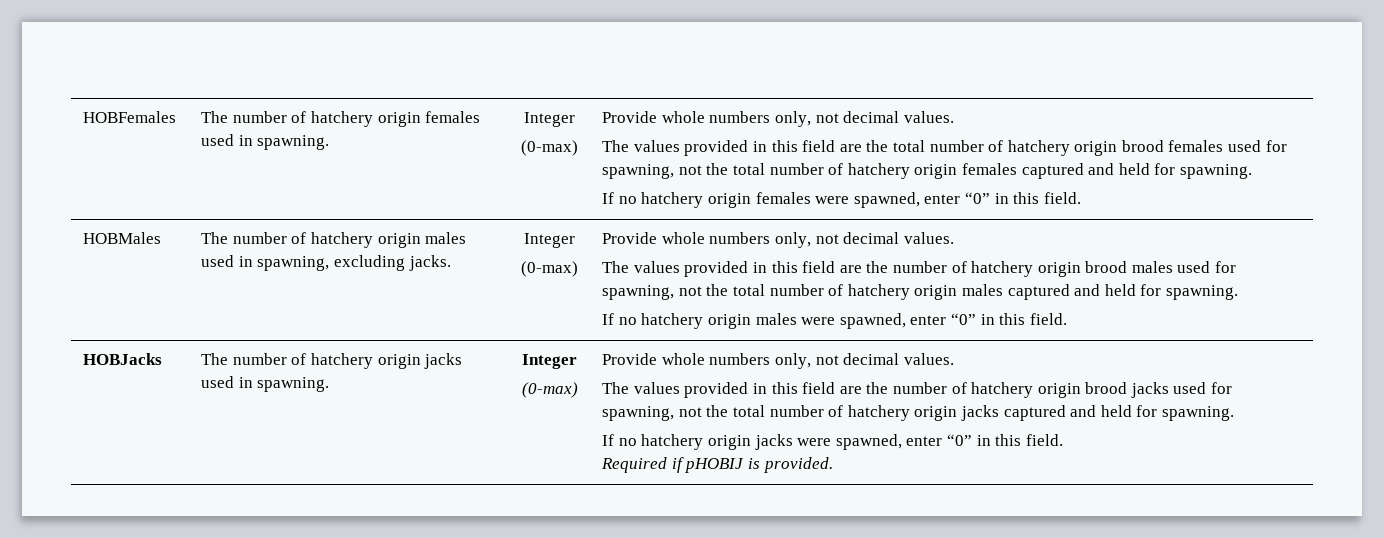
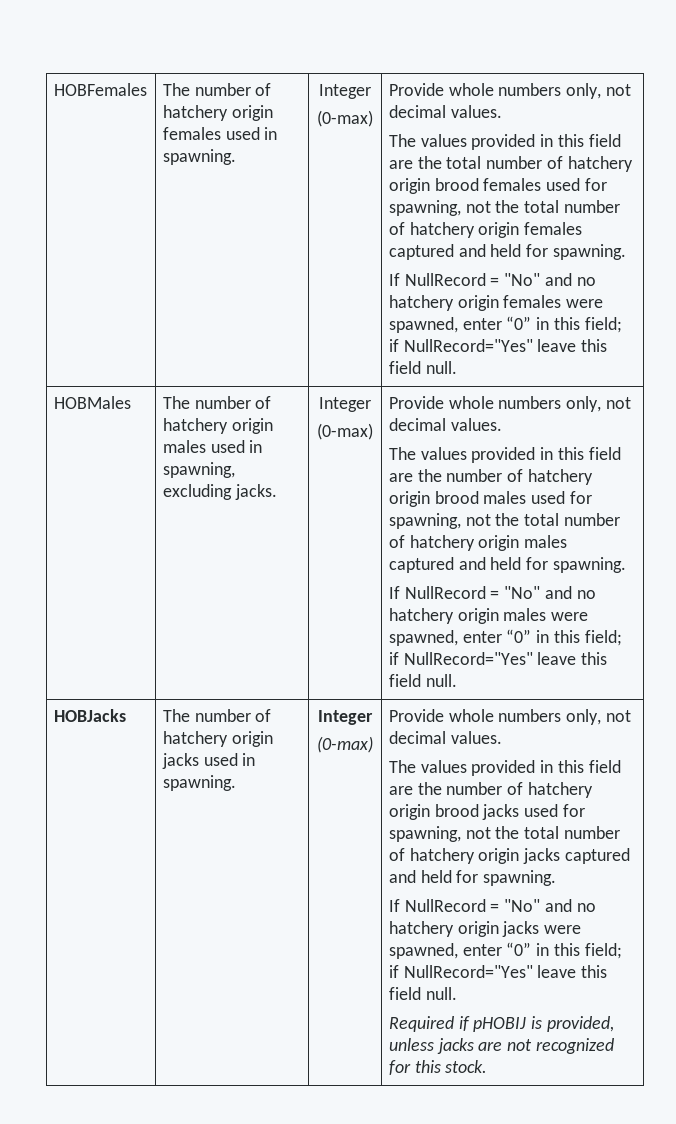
(615, 198) none -> [404,273,572,286] NullRecord = "No" and
[1043,192,1081,204] field. -> [584,317,622,333] [388,339,608,352] [388,361,457,374] field; if NullRecord="Yes" leave this field null.
(615, 319) none -> [404,586,572,599] NullRecord = "No" and
[1029,313,1067,325] field. -> [584,630,622,646] [388,652,608,665] [388,674,457,687] field; if NullRecord="Yes" leave this field null.
(615, 440) none -> [404,899,572,912] NullRecord = "No" and
[1025,434,1063,446] [601,457,833,473] field. // Required if pHOBIJ is provided. -> [584,943,622,959] [388,965,608,978] [388,987,457,1000] [388,1016,614,1032] [388,1038,614,1054] [388,1060,488,1075] field; if NullRecord="Yes" leave this field null. // Required if pHOBIJ is provided, unless jacks are not recognized for this stock.

